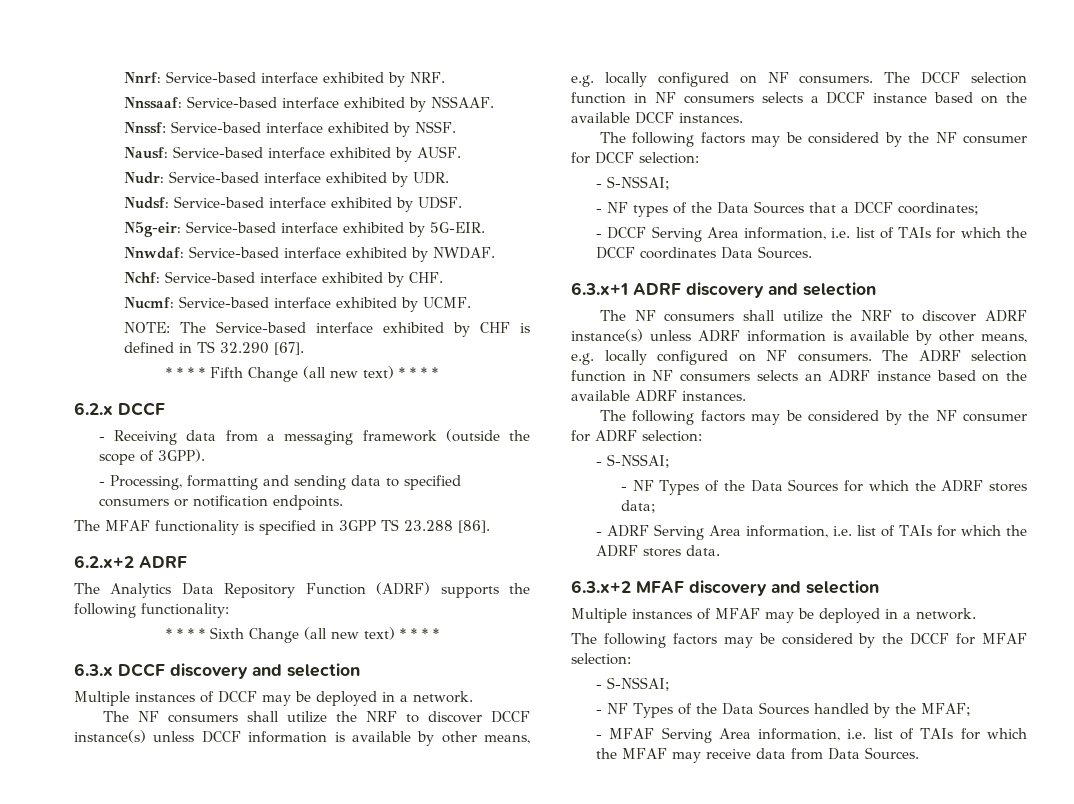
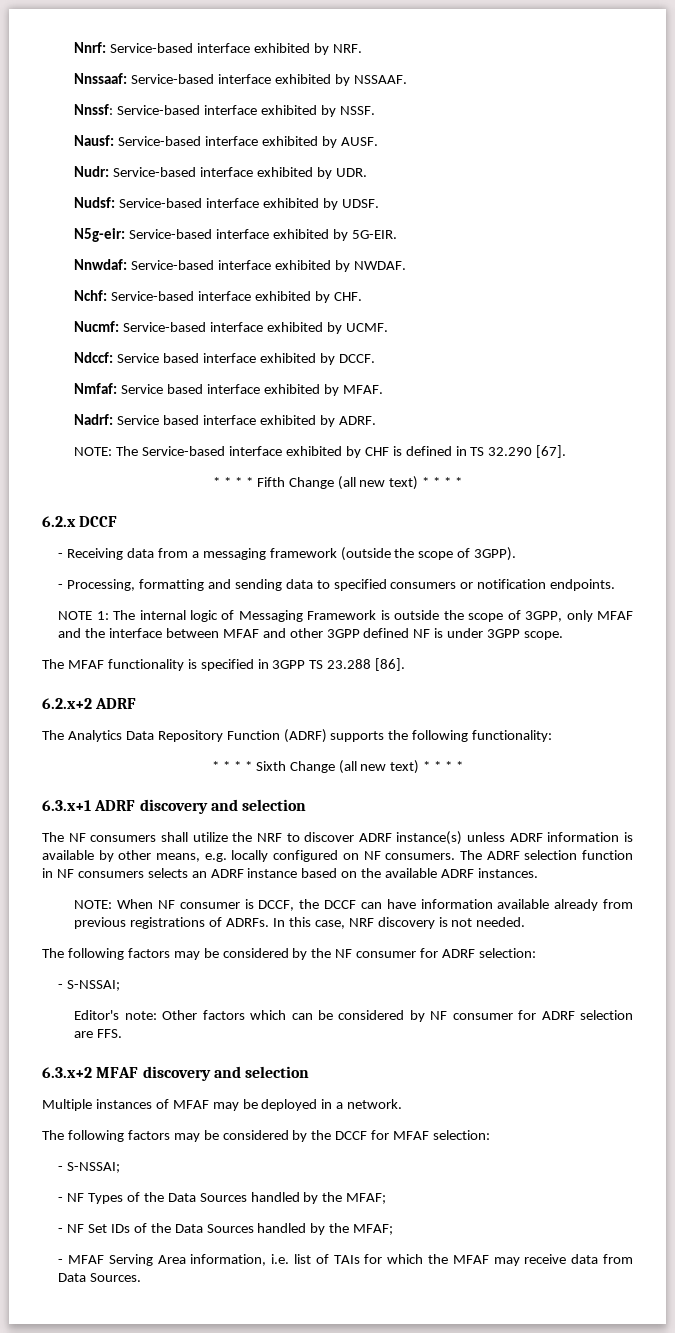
(471, 302) none -> [74,352,375,365] [74,383,383,396] [74,414,376,427] // Ndccf: Service based interface exhibited by DCCF. // Nmfaf: Service based interface exhibited by MFAF. // Nadrf: Service based interface exhibited by ADRF.
(343, 502) none -> [58,610,633,622] [58,628,564,640] // NOTE 1: The internal logic of Messaging Framework is outside the scope of 3GPP, only MFAF and the interface between MFAF and other 3GPP defined NF is under 3GPP scope.
[74,663,360,679] [74,691,473,706] [102,711,530,723] [74,730,530,746] [571,72,1027,87] [571,92,1027,104] [571,112,743,124] [599,132,1027,147] [571,152,699,164] [595,176,670,190] [595,201,979,217] [595,226,1027,242] [595,246,812,259] // 6.3.x DCCF discovery and selection // Multiple instances of DCCF may be deployed in a network. // The NF consumers shall utilize the NRF to discover DCCF instance(s) unless DCCF information is available by other means, e.g. locally configured on NF consumers. The DCCF selection function in NF consumers selects a DCCF instance based on the available DCCF instances. // The following factors may be considered by the NF consumer for DCCF selection: // - S-NSSAI; // - NF types of the Data Sources that a DCCF coordinates; // - DCCF Serving Area information, i.e. list of TAIs for which the DCCF coordinates Data Sources. -> (463, 766) none
(746, 396) none -> [74,899,633,911] [74,917,526,929] // NOTE: When NF consumer is DCCF, the DCCF can have information available already from previous registrations of ADRFs. In this case, NRF discovery is not needed.
[620,479,1027,495] [620,500,656,513] [595,524,1028,540] [595,545,720,557] - NF Types of the Data Sources for which the ADRF stores data; // - ADRF Serving Area information, i.e. list of TAIs for which the ADRF stores data. -> [74,1010,634,1022] [74,1029,123,1038] Editor's note: Other factors which can be considered by NF consumer for ADRF selection are FFS.
(971, 709) none -> [58,1223,394,1235] // - NF Set IDs of the Data Sources handled by the MFAF;

